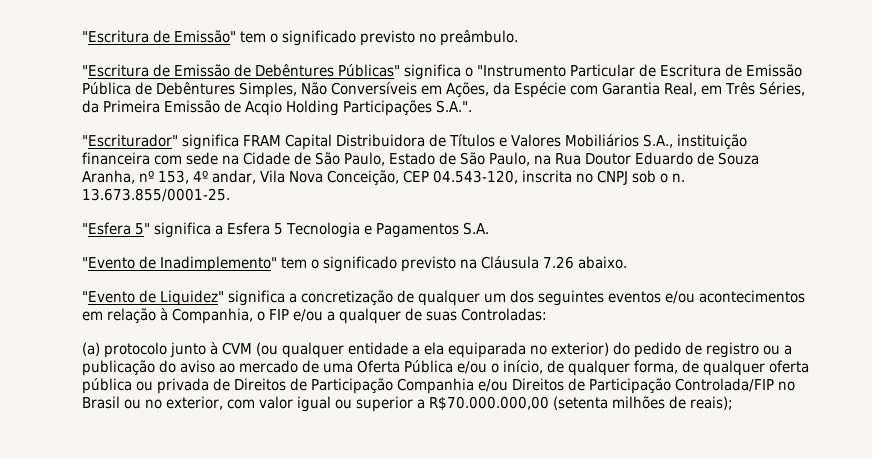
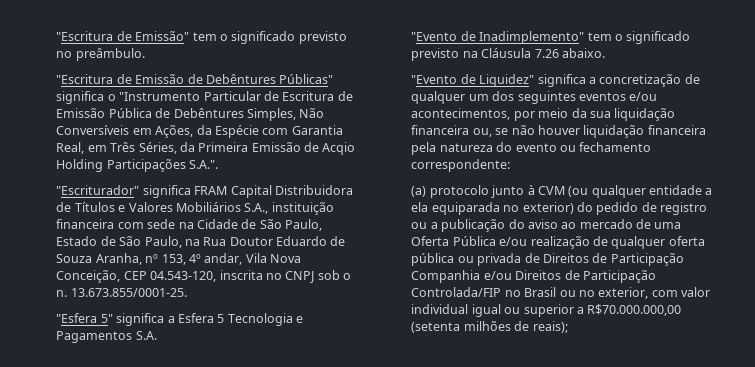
[699,290,806,303] [82,308,548,324] acontecimentos em relação à Companhia, o FIP e/ou a qualquer de suas Controladas: -> [411,108,676,121] [411,125,706,138] [411,142,652,155] [411,159,511,172] acontecimentos, por meio da sua liquidação financeira ou, se não houver liquidação financeira pela natureza do evento ou fechamento correspondente:
[491,360,679,376] o início, de qualquer forma, -> [530,236,590,249] realização
(294, 402) none -> [411,304,469,314] individual

